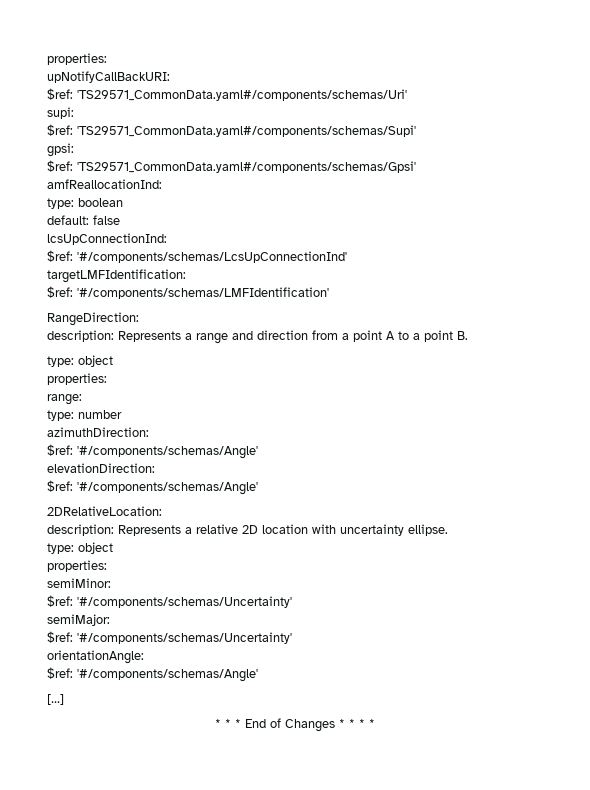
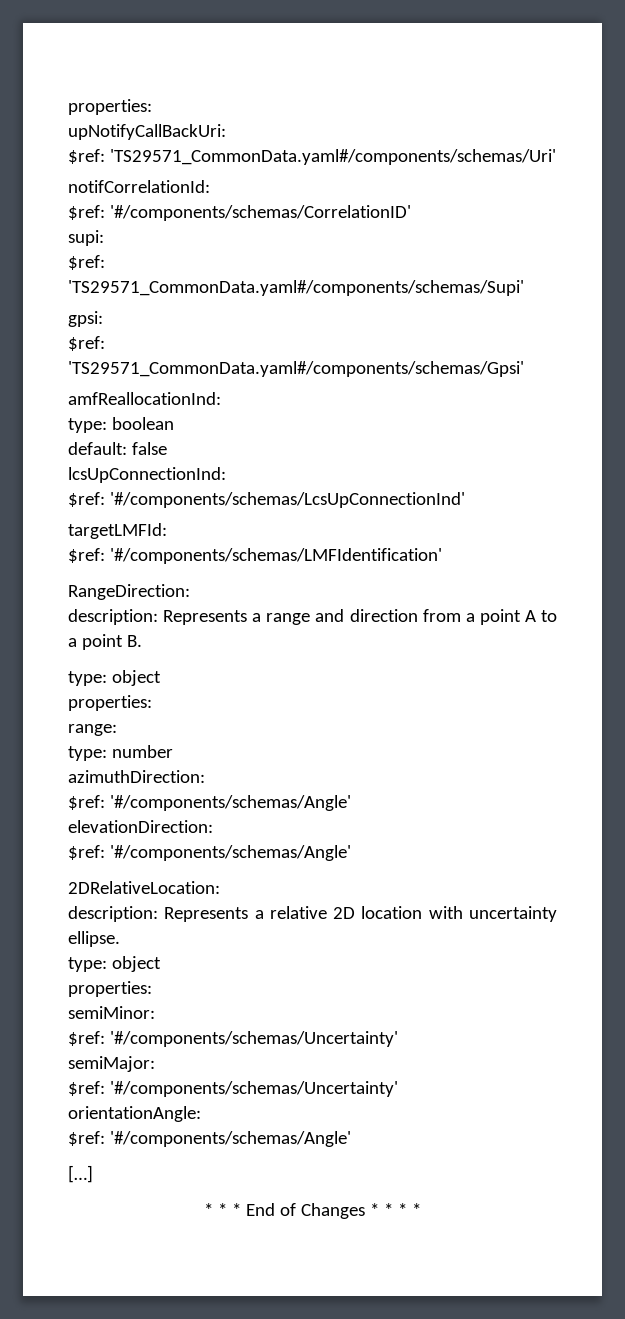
[47,53,107,65] [47,71,170,83] properties: // upNotifyCallBackURI: -> [68,99,152,115] [68,124,226,140] properties: // upNotifyCallBackUri:
(407, 95) none -> [68,180,210,193] [68,205,411,221] // notifCorrelationId: // $ref: '#/components/schemas/CorrelationID'
[47,269,186,283] targetLMFIdentification: -> [68,523,167,539] targetLMFId:

